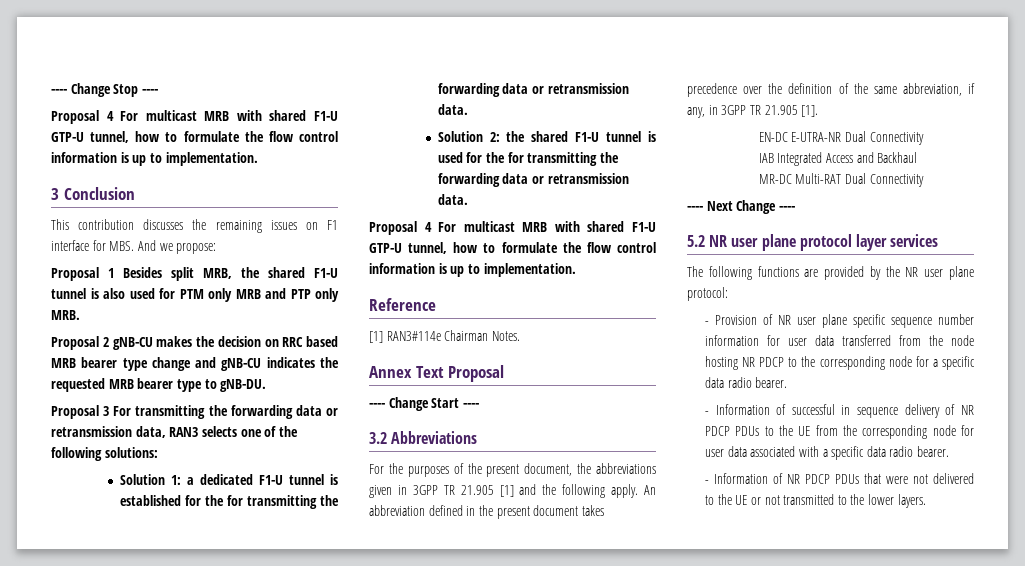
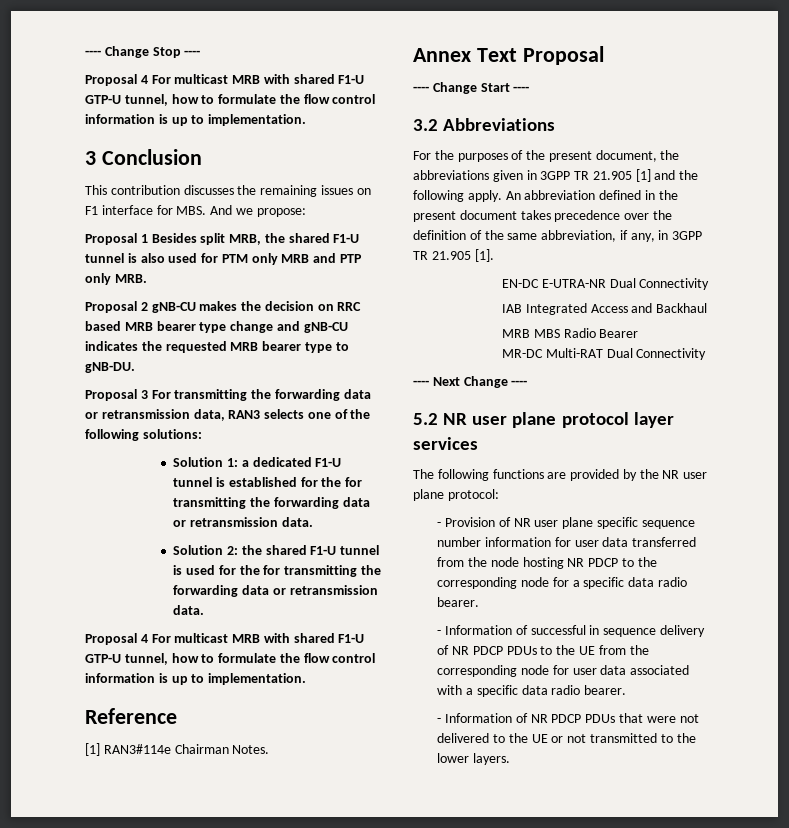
(918, 157) none -> [502,328,639,338] // MRB MBS Radio Bearer

